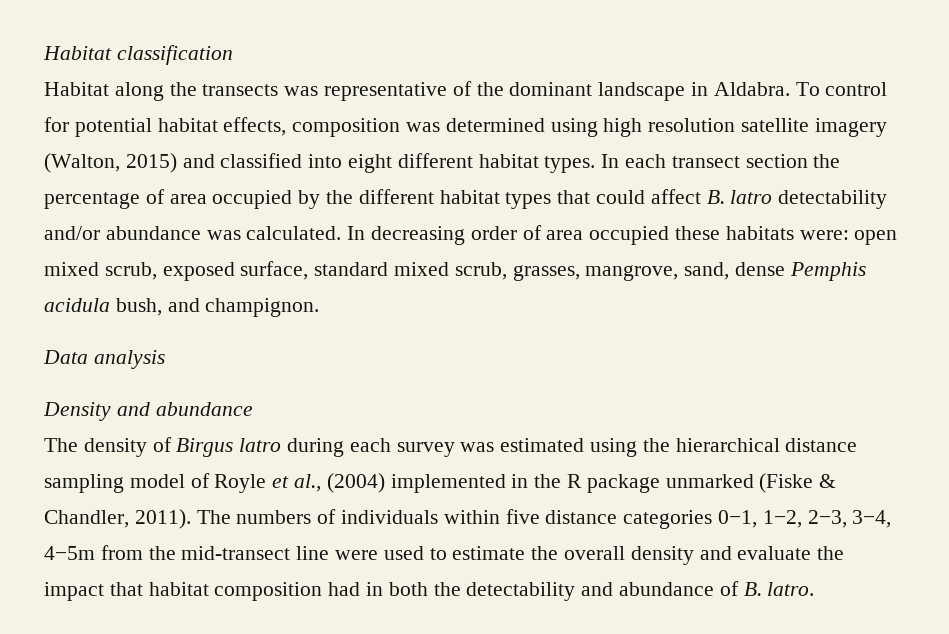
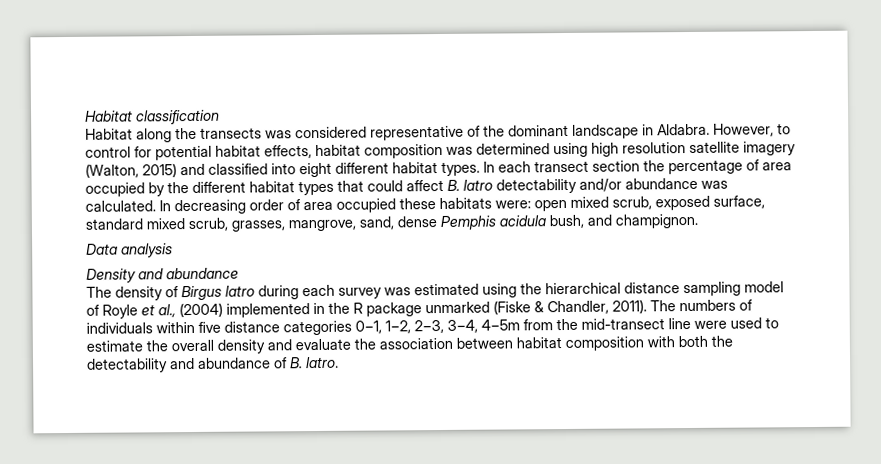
(319, 91) none -> [295,126,367,139] considered
[795,82,820,96] To -> [713,123,791,137] However, to
(287, 126) none -> [315,144,361,157] habitat
[44,582,384,601] impact that habitat composition had in -> [379,336,675,351] association between habitat composition with

